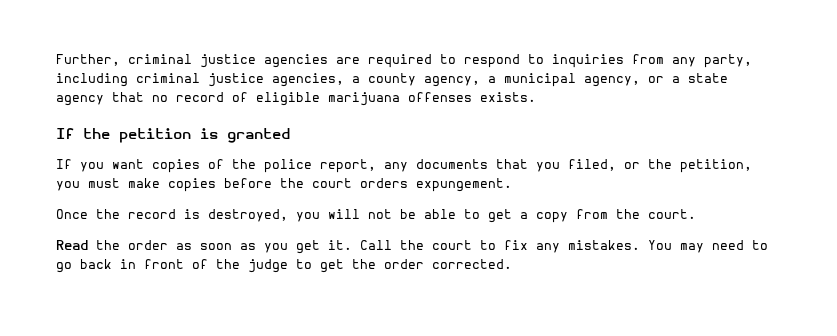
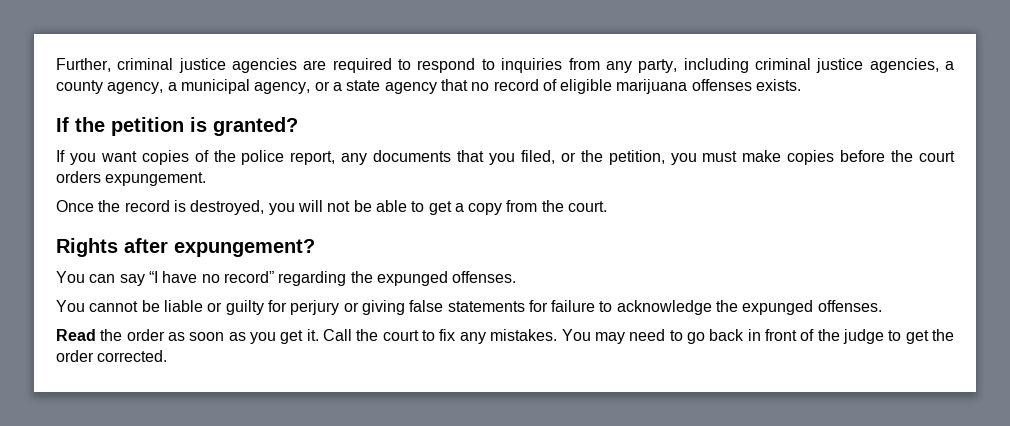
[227,128,290,143] granted -> [213,117,298,136] granted?
(696, 214) none -> [56,238,315,257] [56,271,517,286] [56,300,882,315] // Rights after expungement? // You can say “I have no record” regarding the expunged offenses. // You cannot be liable or guilty for perjury or giving false statements for failure to acknowledge the expunged offenses.

